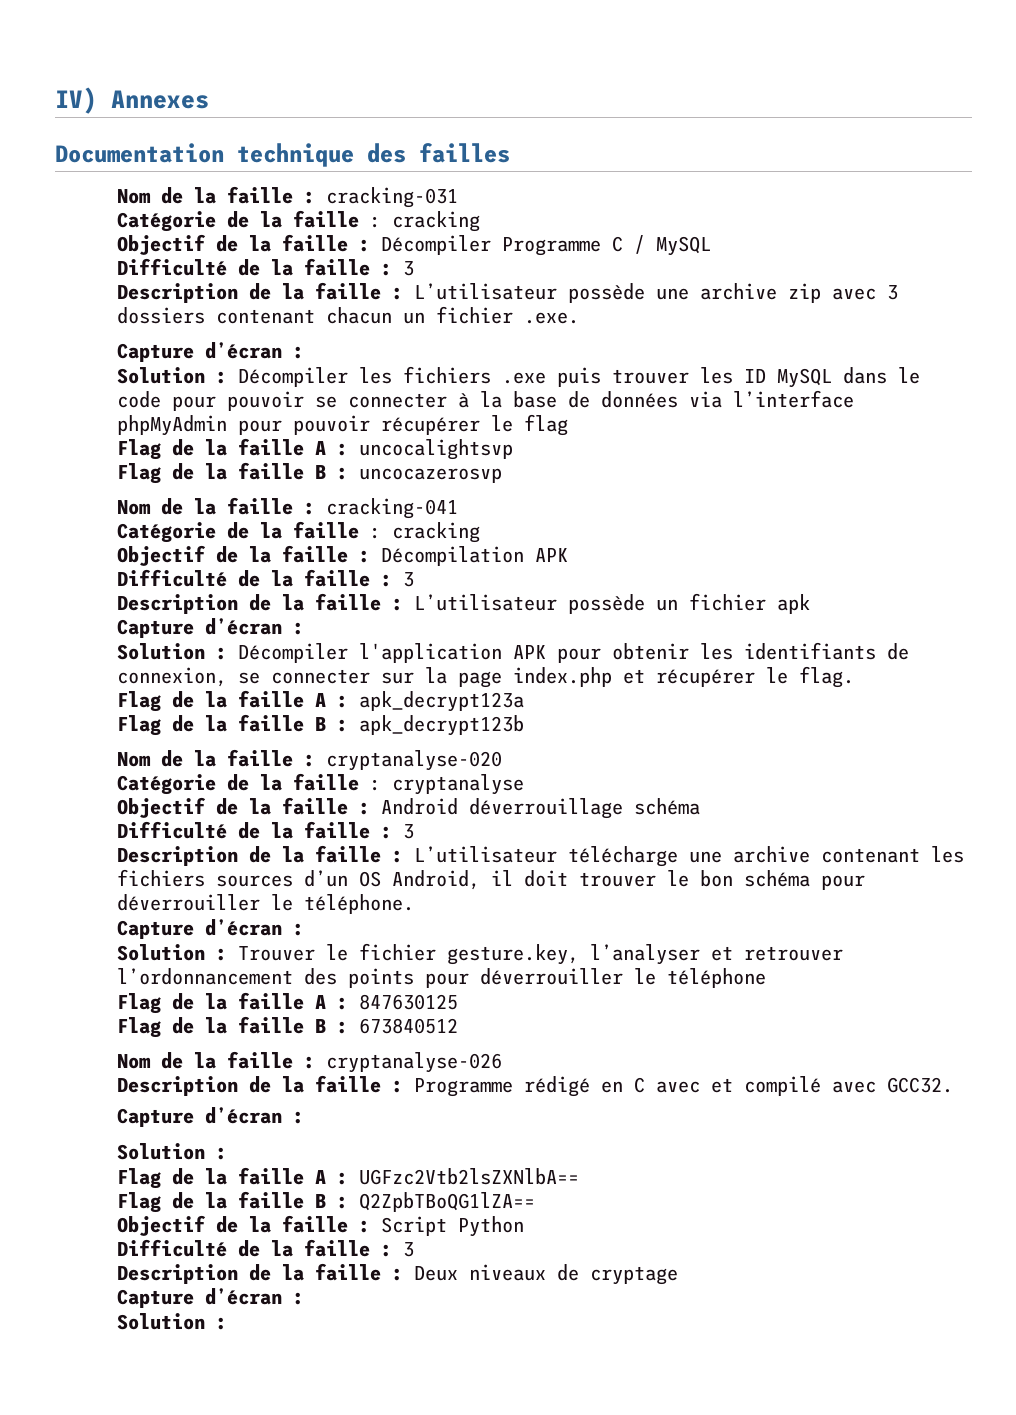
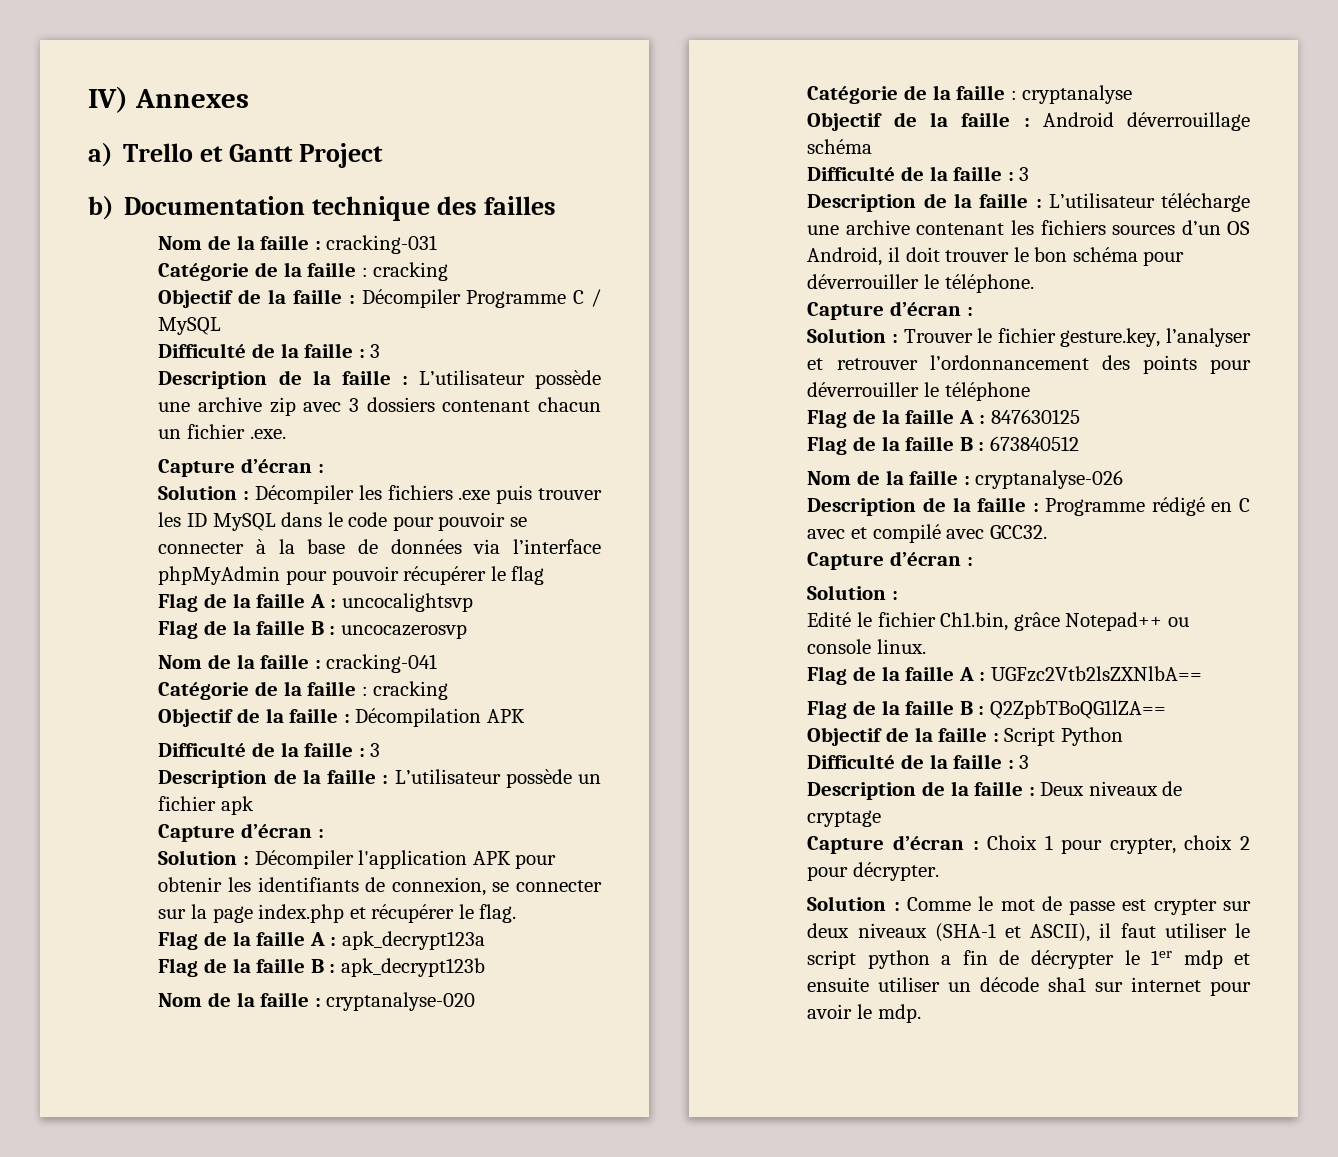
(209, 99) none -> [88,143,383,168] [88,196,114,220] a) Trello et Gantt Project // b)
(227, 1153) none -> [807,612,1189,631] [807,639,927,654] // Edité le fichier Ch1.bin, grâce Notepad++ ou console linux.
[116,1313,227,1330] // Solution : -> [987,835,1250,854] [807,862,940,881] [807,896,1251,915] [807,923,1250,942] [807,950,1250,969] [807,977,1251,996] [807,1004,921,1023] Choix 1 pour crypter, choix 2 pour décrypter. // Solution : Comme le mot de passe est crypter sur deux niveaux (SHA-1 et ASCII), il faut utiliser le script python a fin de décrypter le 1er mdp et ensuite utiliser un décode sha1 sur internet pour avoir le mdp.

